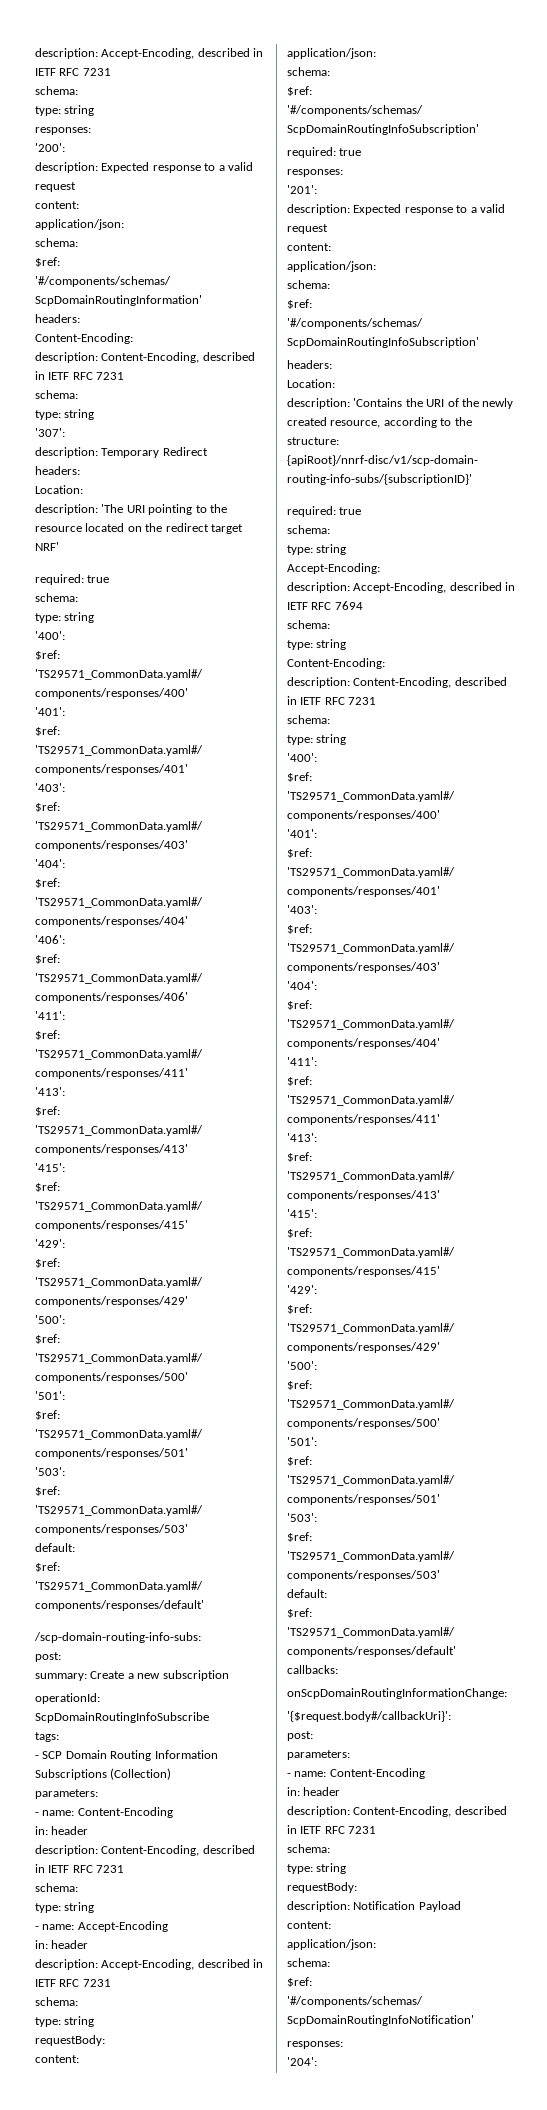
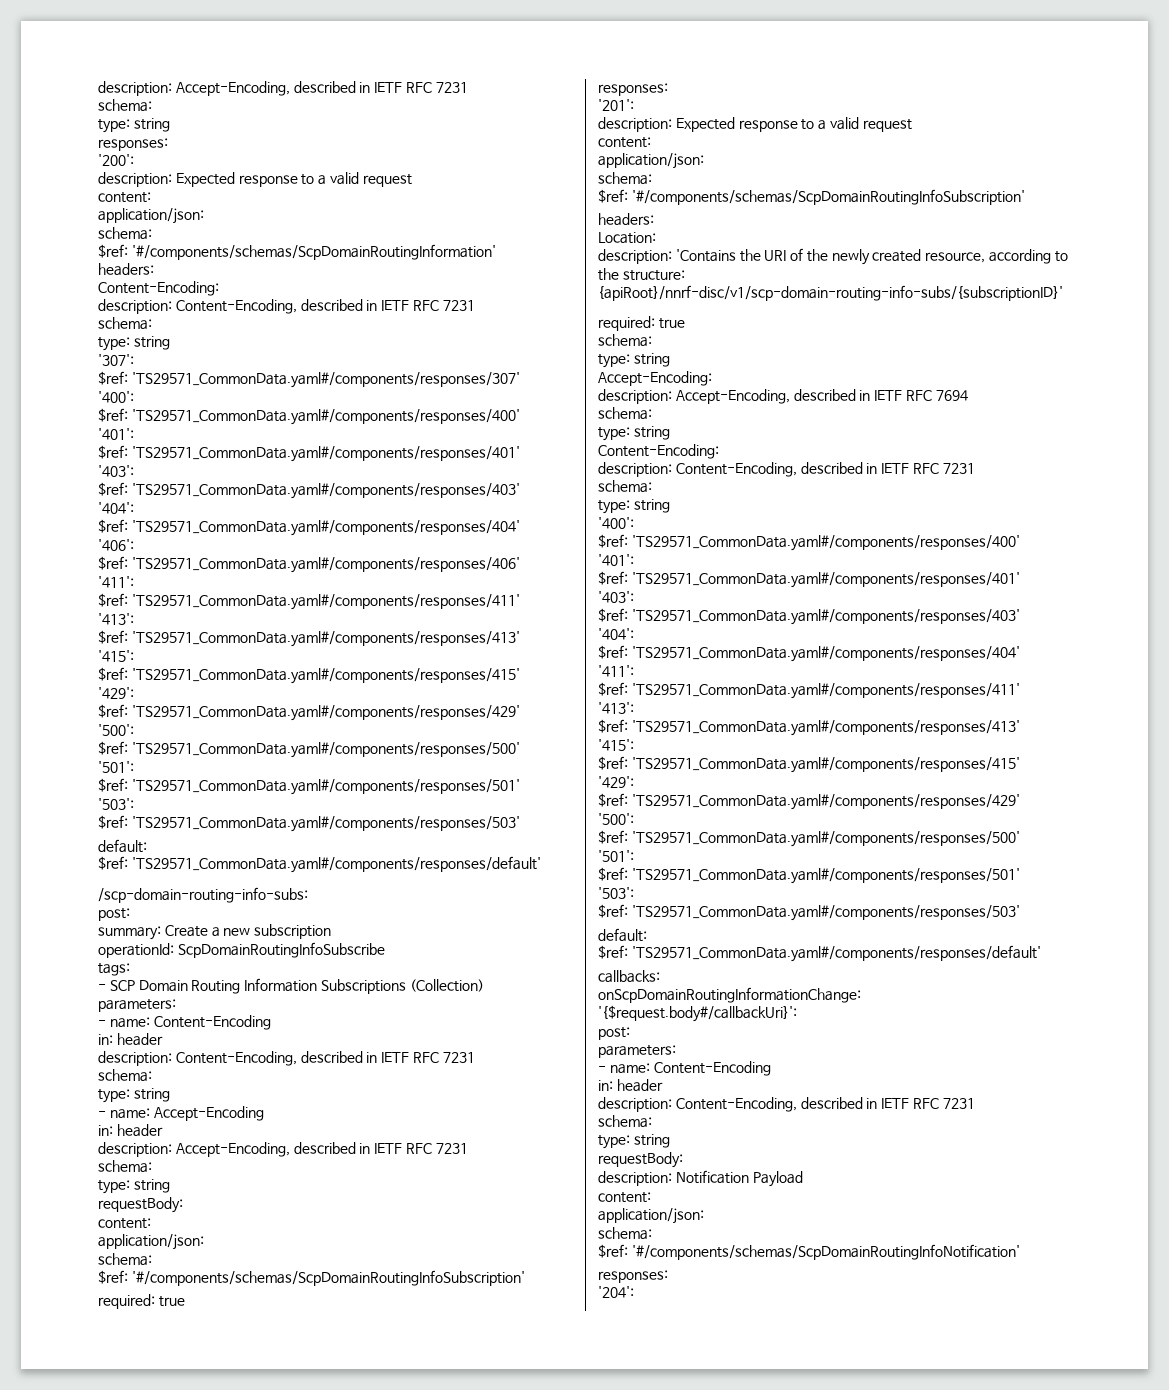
[35,447,208,458] [35,466,80,475] [35,485,83,494] [35,504,227,515] [35,523,243,534] [35,542,59,551] [35,574,110,585] [35,593,78,602] [35,612,95,623] description: Temporary Redirect // headers: // Location: // description: 'The URI pointing to the resource located on the redirect target NRF' // required: true // schema: // type: string -> [98,371,520,388] $ref: 'TS29571_CommonData.yaml#/components/responses/307'

